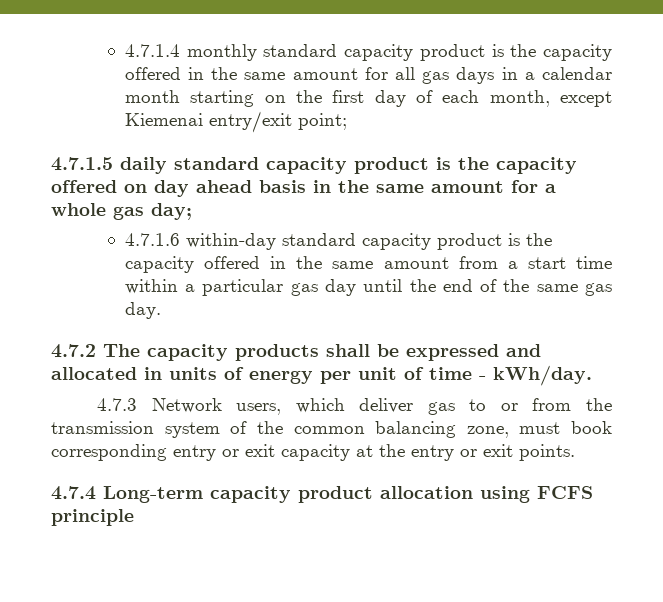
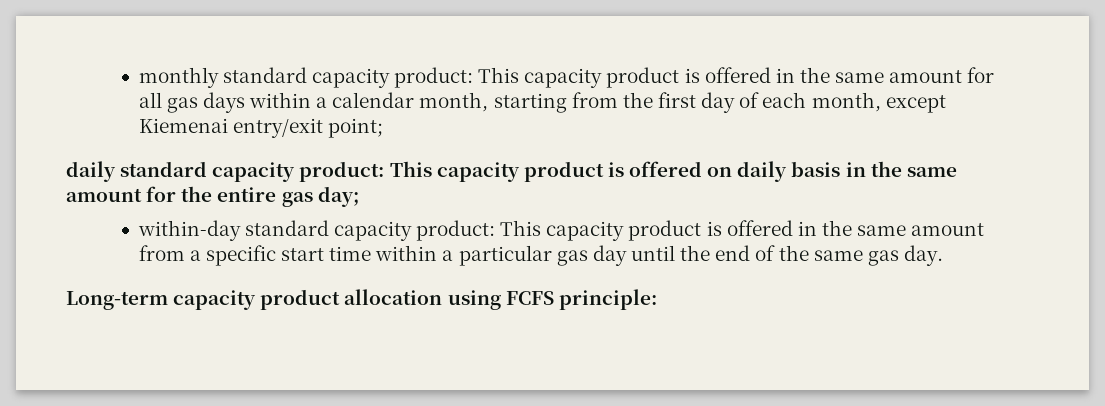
[124,44,180,57] 4.7.1.4 -> (138, 77) none
[419,44,612,61] product is the capacity -> [394,67,700,88] product: This capacity product is
[501,67,518,80] in -> [249,92,312,108] within
[124,90,286,107] month starting on -> [419,92,618,113] month, starting from
[51,157,113,171] 4.7.1.5 -> (383, 128) none
[354,157,577,174] [51,180,252,197] product is the capacity offered on day ahead -> [299,161,788,182] product: This capacity product is offered on daily
[545,184,556,193] [51,203,106,216] a whole -> [181,186,277,202] the entire
[124,233,180,246] 4.7.1.6 -> (359, 196) none
[436,233,552,250] [124,256,194,273] product is the capacity -> [416,220,722,241] product: This capacity product is
(518, 265) none -> [205,245,276,266] specific
[51,344,541,361] [51,365,592,386] [97,398,613,415] [51,421,612,438] [51,444,575,461] [51,486,96,500] 4.7.2 The capacity products shall be expressed and allocated in units of energy per unit of time - kWh/day. // 4.7.3 Network users, which deliver gas to or from the transmission system of the common balancing zone, must book corresponding entry or exit capacity at the entry or exit points. // 4.7.4 -> (943, 255) none
[51,509,134,526] principle -> [558,289,657,310] principle:

